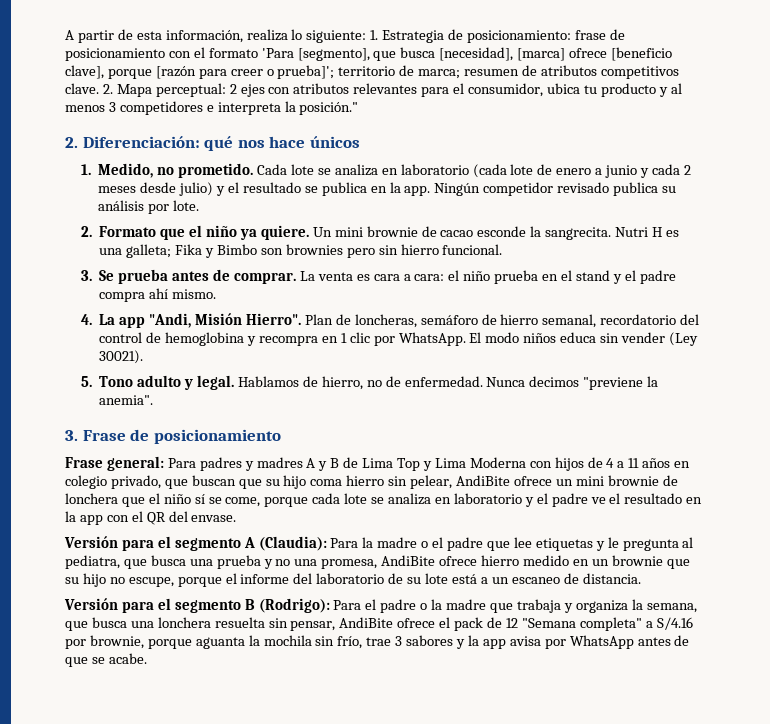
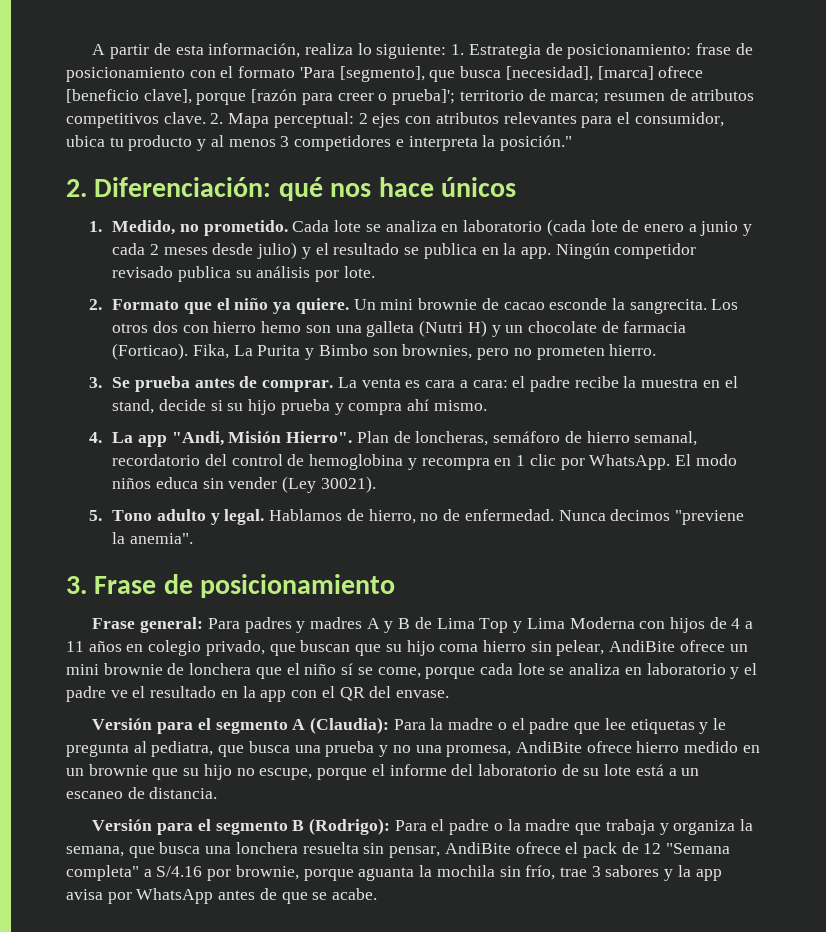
[615,227,679,237] [99,244,503,258] Nutri H es una galleta; Fika y Bimbo son brownies pero sin hierro funcional. -> [711,299,739,310] [112,320,687,337] [112,343,657,360] Los otros dos con hierro hemo son una galleta (Nutri H) y un chocolate de farmacia (Forticao). Fika, La Purita y Bimbo son brownies, pero no prometen hierro.
[463,270,676,284] niño prueba en el stand y el padre -> [529,376,738,392] [112,399,344,415] padre recibe la muestra en el stand, decide si su hijo prueba y

